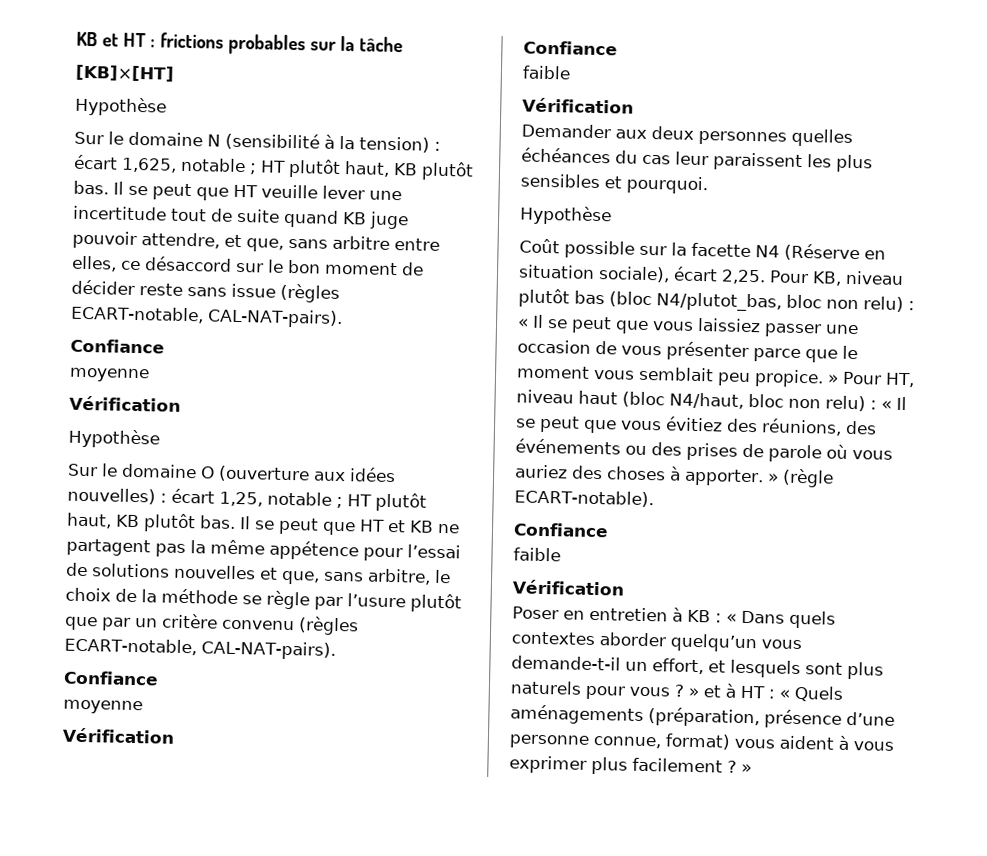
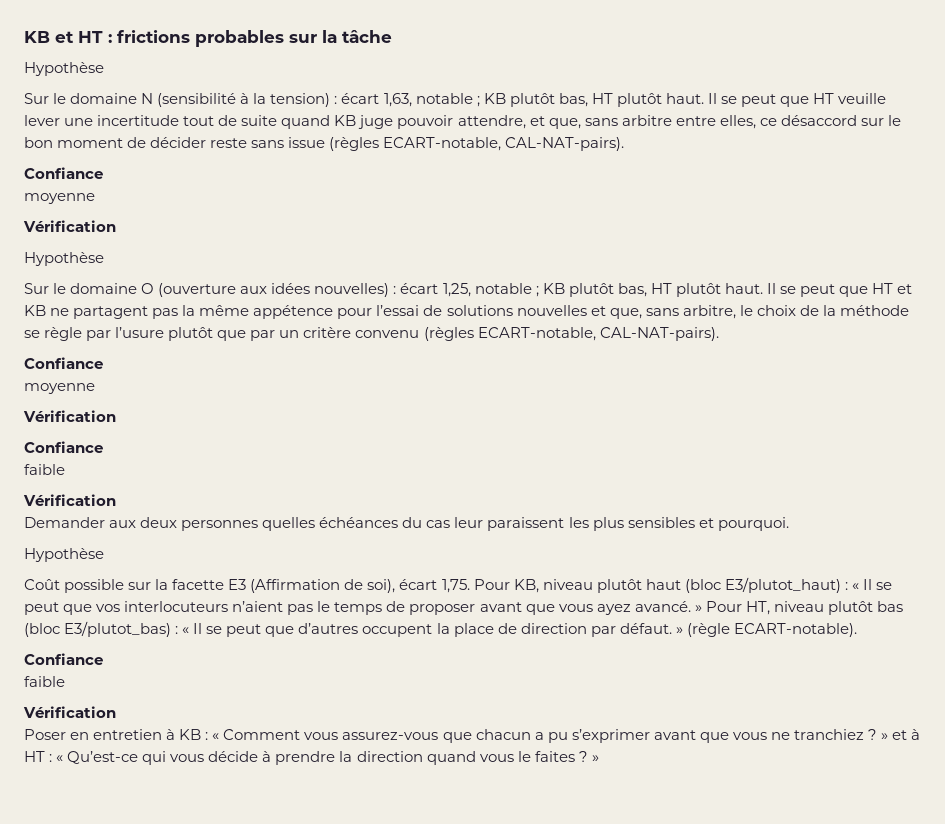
[75,64,175,82] // [KB]×[HT] -> (392, 36) none
[121,157,474,181] [73,180,109,195] 1,625, notable ; HT plutôt haut, KB plutôt bas. -> [383,93,704,107] 1,63, notable ; KB plutôt bas, HT plutôt haut.
[347,492,427,512] [66,512,236,533] HT plutôt haut, KB plutôt bas. -> [542,283,763,297] KB plutôt bas, HT plutôt haut.
[755,243,886,262] [518,264,904,286] [518,288,915,312] [517,314,859,338] [517,339,858,363] [516,365,915,388] [516,389,907,412] [516,415,877,436] [515,438,893,463] [515,464,764,487] N4 (Réserve en situation sociale), écart 2,25. Pour KB, niveau plutôt bas (bloc N4/plutot_bas, bloc non relu) : « Il se peut que vous laissiez passer une occasion de vous présenter parce que le moment vous semblait peu propice. » Pour HT, niveau haut (bloc N4/haut, bloc non relu) : « Il se peut que vous évitiez des réunions, des événements ou des prises de parole où vous auriez des choses à apporter. -> [228,577,893,593] [24,601,903,615] [24,621,672,637] E3 (Affirmation de soi), écart 1,75. Pour KB, niveau plutôt haut (bloc E3/plutot_haut) : « Il se peut que vos interlocuteurs n’aient pas le temps de proposer avant que vous ayez avancé. » Pour HT, niveau plutôt bas (bloc E3/plutot_bas) : « Il se peut que d’autres occupent la place de direction par défaut.
[741,610,836,629] [511,631,802,653] [511,655,884,680] [510,680,670,700] Dans quels contextes aborder quelqu’un vous demande-t-il un effort, et lesquels sont plus naturels pour vous -> [223,729,864,743] Comment vous assurez-vous que chacun a pu s’exprimer avant que vous ne tranchiez
[794,685,844,702] [510,704,895,729] [509,733,894,751] [509,755,723,775] Quels aménagements (préparation, présence d’une personne connue, format) vous aident à vous exprimer plus facilement -> [67,751,575,765] Qu’est-ce qui vous décide à prendre la direction quand vous le faites

